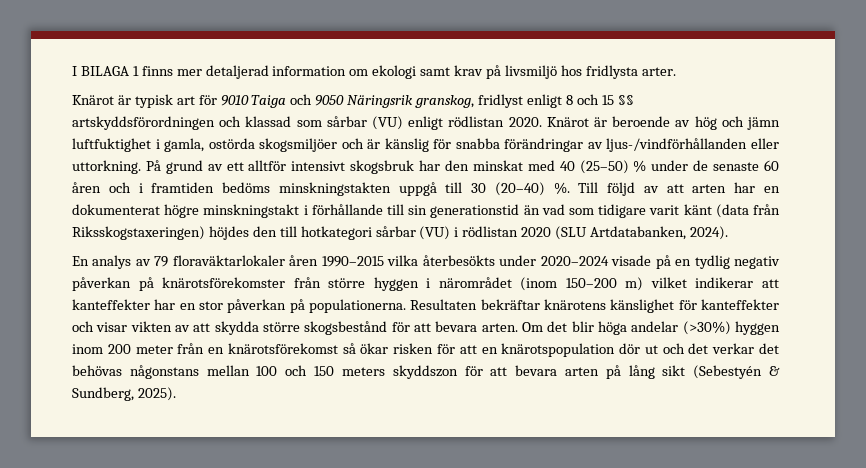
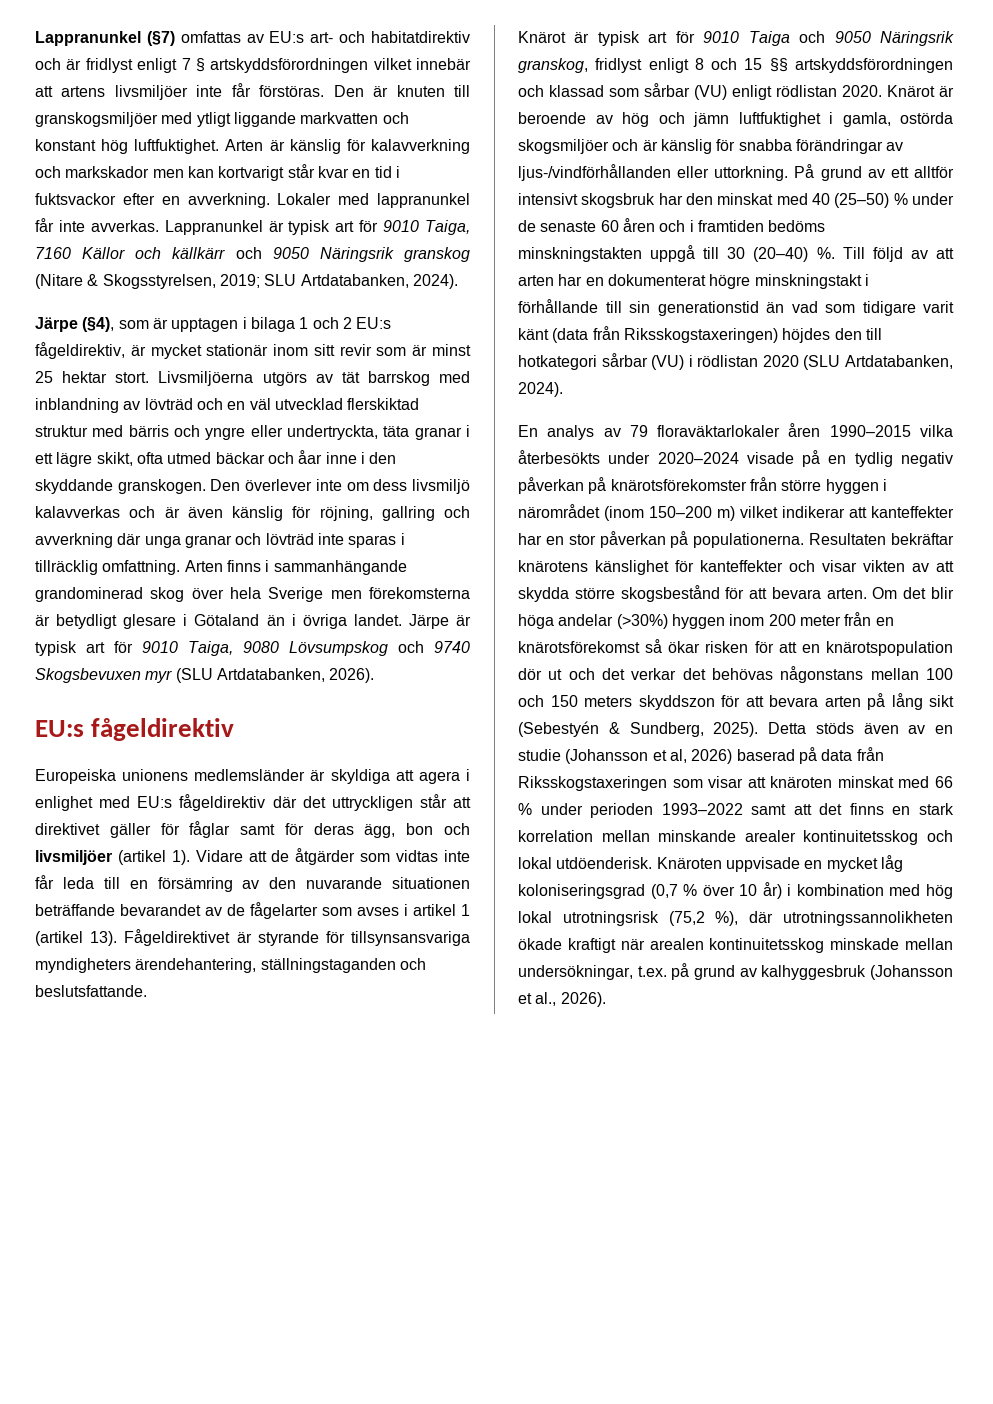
[72,65,676,79] I BILAGA 1 finns mer detaljerad information om ekologi samt krav på livsmiljö hos fridlysta arter. -> [35,31,470,46] [35,58,471,73] [35,83,471,100] [35,112,409,127] [35,139,470,154] [35,164,400,181] [35,193,470,208] [35,218,471,235] [35,247,470,262] [35,274,458,289] [35,317,392,332] [35,342,471,359] [35,371,470,386] [35,398,420,413] [35,425,470,440] [35,450,397,467] [35,479,471,494] [35,506,470,521] [35,533,405,548] [35,560,407,575] [35,587,470,602] [35,614,472,629] [35,641,470,656] [35,668,375,683] [35,718,235,741] [35,769,471,784] [35,794,471,811] [35,821,470,838] [35,848,471,865] [35,875,470,892] [35,902,470,919] [35,929,471,946] [35,958,426,973] [35,985,147,997] Lappranunkel (§7) omfattas av EU:s art- och habitatdirektiv och är fridlyst enligt 7 § artskyddsförordningen vilket innebär att artens livsmiljöer inte får förstöras. Den är knuten till granskogsmiljöer med ytligt liggande markvatten och konstant hög luftfuktighet. Arten är känslig för kalavverkning och markskador men kan kortvarigt står kvar en tid i fuktsvackor efter en avverkning. Lokaler med lappranunkel får inte avverkas. Lappranunkel är typisk art för 9010 Taiga, 7160 Källor och källkärr och 9050 Näringsrik granskog (Nitare & Skogsstyrelsen, 2019; SLU Artdatabanken, 2024). // Järpe (§4), som är upptagen i bilaga 1 och 2 EU:s fågeldirektiv, är mycket stationär inom sitt revir som är minst 25 hektar stort. Livsmiljöerna utgörs av tät barrskog med inblandning av lövträd och en väl utvecklad flerskiktad struktur med bärris och yngre eller undertryckta, täta granar i ett lägre skikt, ofta utmed bäckar och åar inne i den skyddande granskogen. Den överlever inte om dess livsmiljö kalavverkas och är även känslig för röjning, gallring och avverkning där unga granar och lövträd inte sparas i tillräcklig omfattning. Arten finns i sammanhängande grandominerad skog över hela Sverige men förekomsterna är betydligt glesare i Götaland än i övriga landet. Järpe är typisk art för 9010 Taiga, 9080 Lövsumpskog och 9740 Skogsbevuxen myr (SLU Artdatabanken, 2026). // EU:s fågeldirektiv // Europeiska unionens medlemsländer är skyldiga att agera i enlighet med EU:s fågeldirektiv där det uttryckligen står att direktivet gäller för fåglar samt för deras ägg, bon och livsmiljöer (artikel 1). Vidare att de åtgärder som vidtas inte får leda till en försämring av den nuvarande situationen beträffande bevarandet av de fågelarter som avses i artikel 1 (artikel 13). Fågeldirektivet är styrande för tillsynsansvariga myndigheters ärendehantering, ställningstaganden och beslutsfattande.
(176, 394) none -> [768,722,953,734] [518,747,884,764] [518,776,953,791] [518,803,954,818] [518,830,953,845] [518,855,903,872] [518,882,953,899] [518,911,953,926] [518,938,953,953] [518,963,954,980] [518,992,606,1007] Detta stöds även av en studie (Johansson et al, 2026) baserad på data från Riksskogstaxeringen som visar att knäroten minskat med 66 % under perioden 1993–2022 samt att det finns en stark korrelation mellan minskande arealer kontinuitetsskog och lokal utdöenderisk. Knäroten uppvisade en mycket låg koloniseringsgrad (0,7 % över 10 år) i kombination med hög lokal utrotningsrisk (75,2 %), där utrotningssannolikheten ökade kraftigt när arealen kontinuitetsskog minskade mellan undersökningar, t.ex. på grund av kalhyggesbruk (Johansson et al., 2026).

